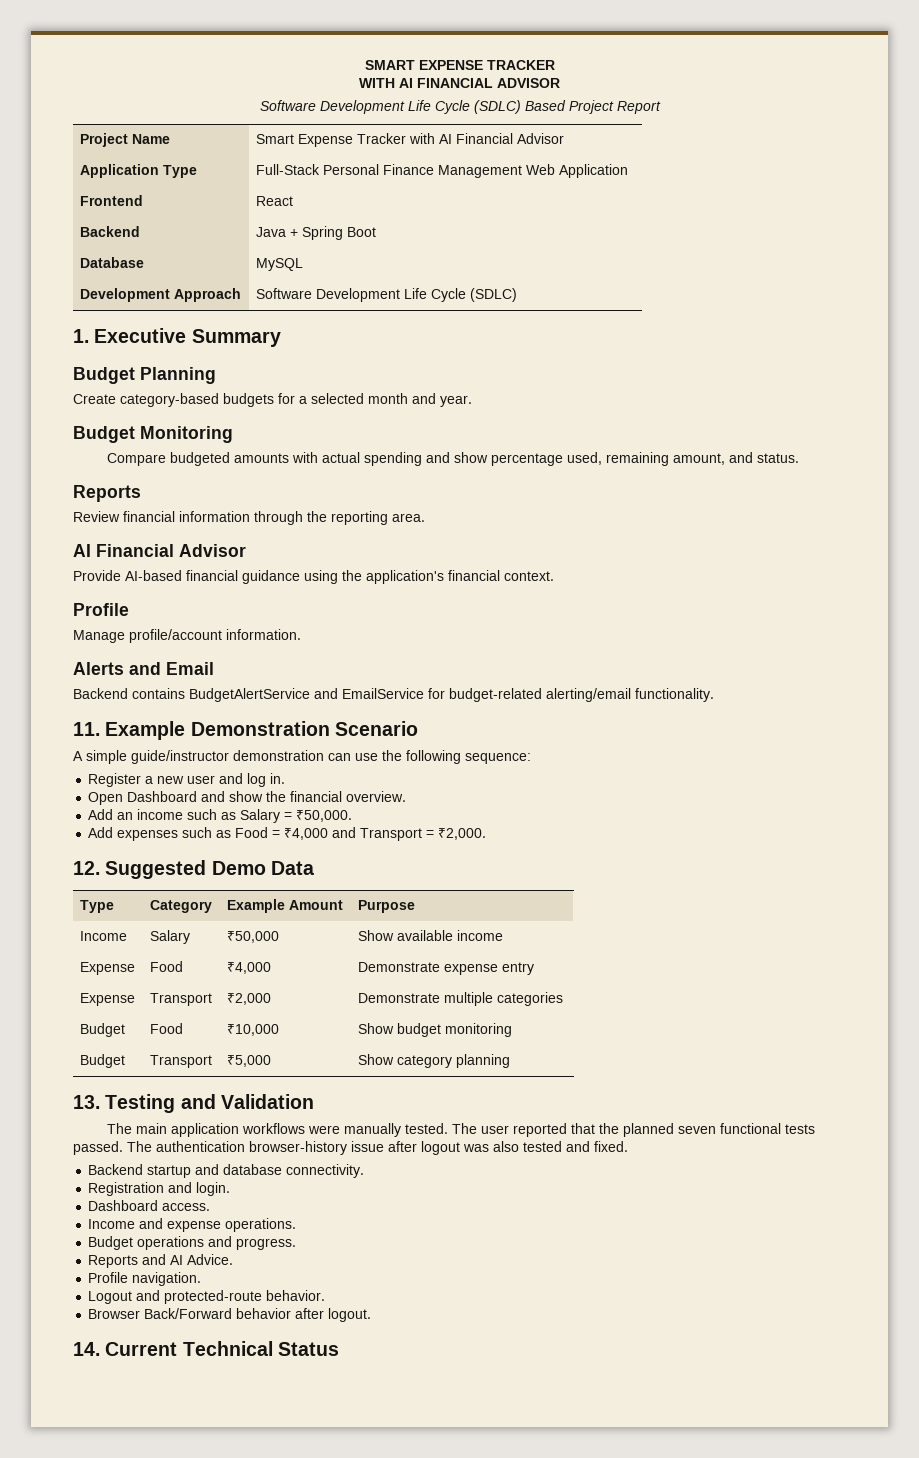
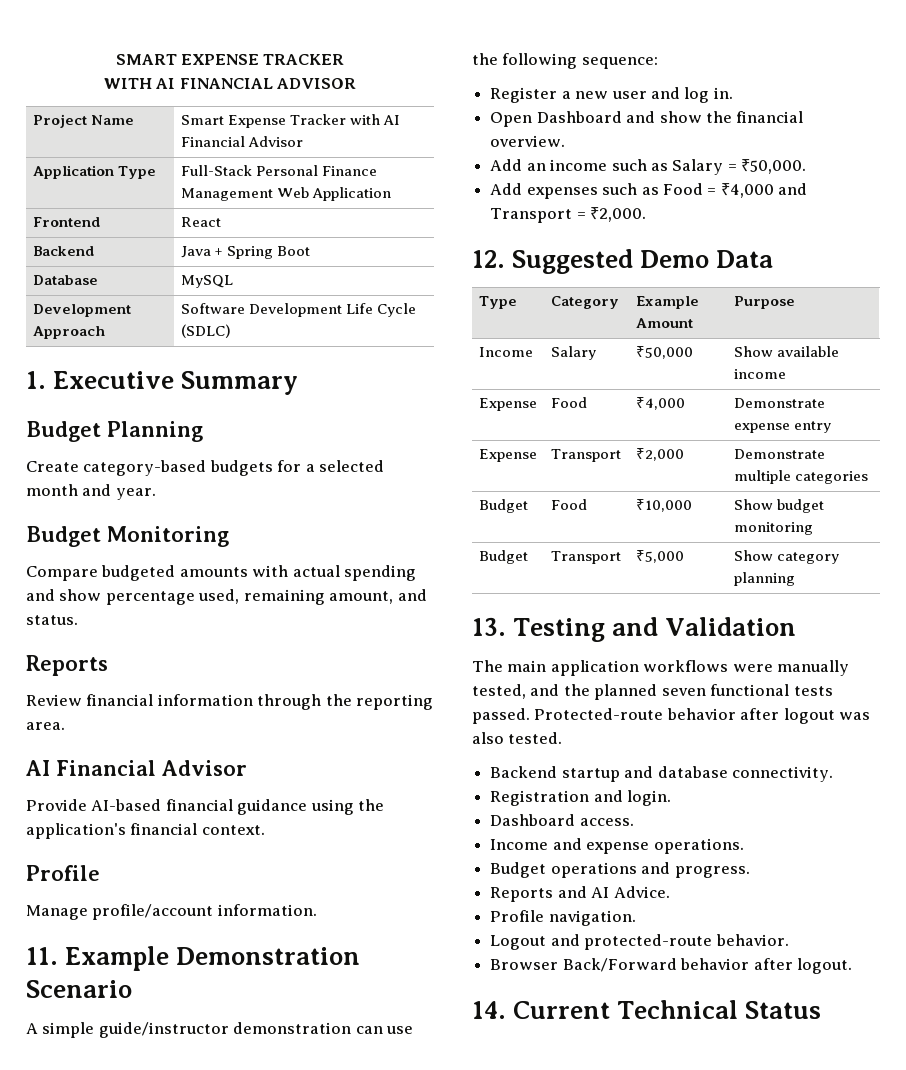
[259,100,661,114] // Software Development Life Cycle (SDLC) Based Project Report -> (357, 83) none
[73,662,214,675] [73,688,714,702] // Alerts and Email // Backend contains BudgetAlertService and EmailService for budget-related alerting/email functionality. -> (317, 910) none
[405,1123,596,1137] tested. The user reported that -> [472,684,560,699] tested, and
[127,1141,384,1155] The authentication browser-history issue -> [534,708,736,720] Protected-route behavior
[523,1141,628,1152] tested and fixed. -> [508,732,563,744] tested.

